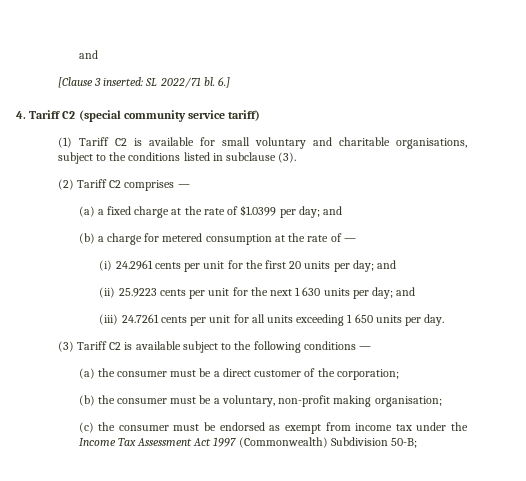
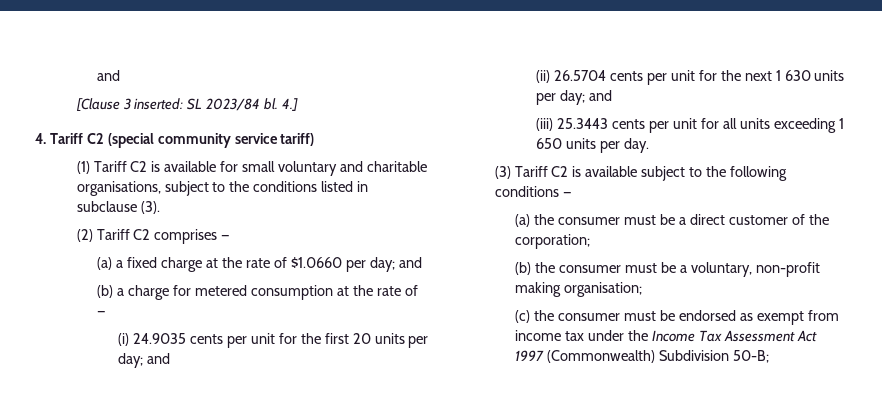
[159,77,231,88] 2022/71 bl. 6.] -> [206,98,299,111] 2023/84 bl. 4.]
[240,205,277,216] $1.0399 -> [290,257,342,268] $1.0660
[115,260,153,270] 24.2961 -> [133,333,187,344] 24.9035
[118,288,157,297] 25.9223 -> [554,70,607,81] 26.5704
[121,314,159,323] 24.7261 -> [557,118,609,129] 25.3443

